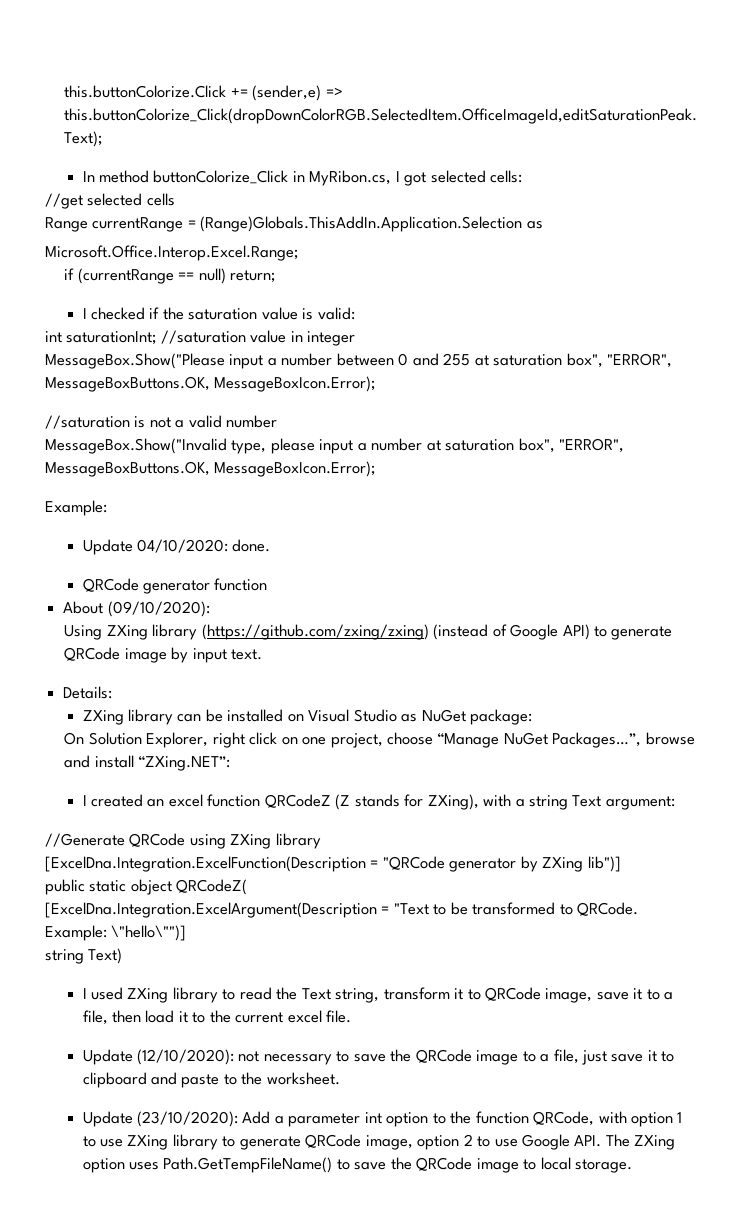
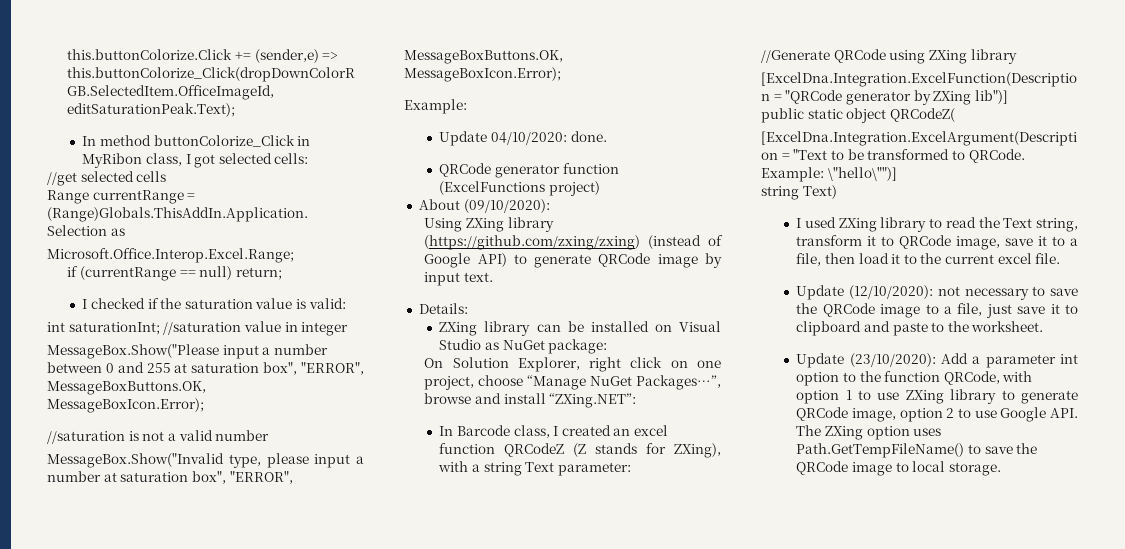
[309,170,392,186] MyRibon.cs, -> [82,153,182,168] MyRibon class,
(268, 584) none -> [439,181,600,196] (ExcelFunctions project)
(231, 763) none -> [439,425,550,438] In Barcode class,
[605,796,675,810] argument: -> [557,462,631,476] parameter:

